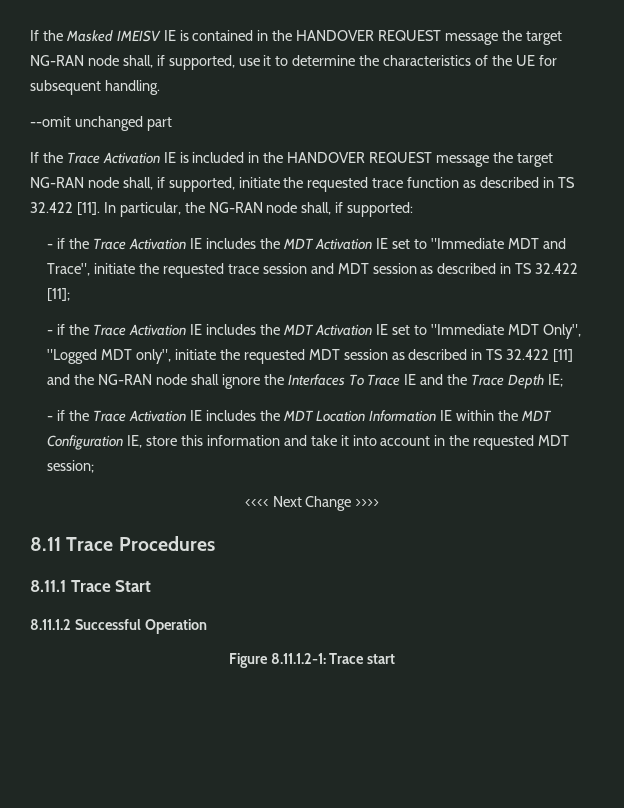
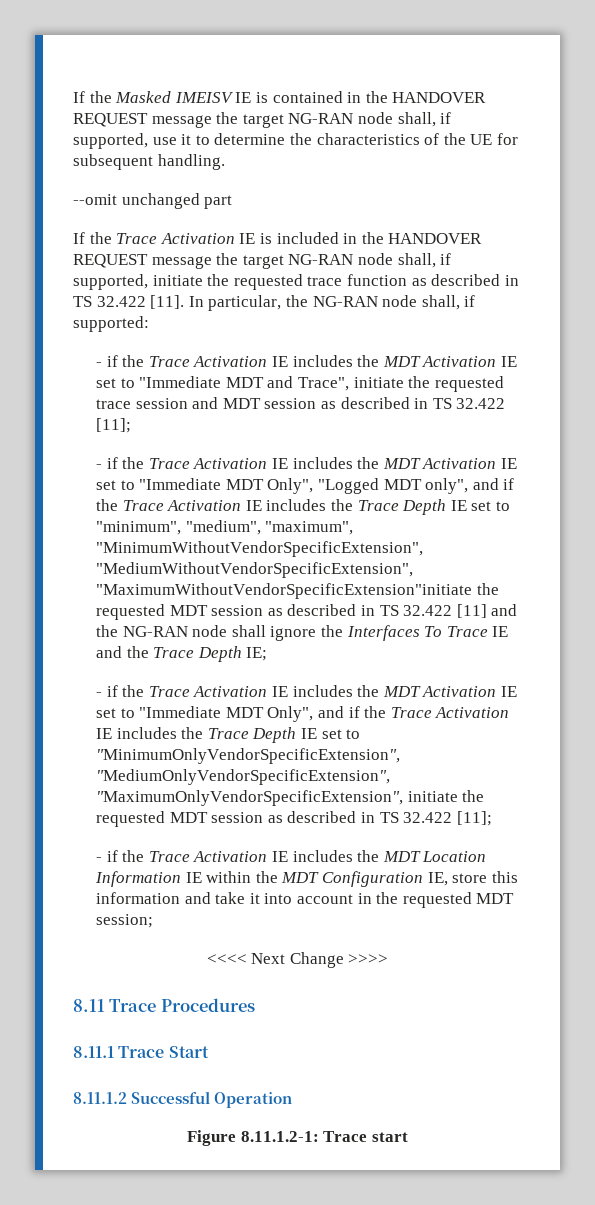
[174,349,216,360] initiate -> [472,478,515,490] [96,499,511,515] [96,520,354,535] [96,541,424,557] [96,562,414,578] [96,583,473,599] and if the Trace Activation IE includes the Trace Depth IE set to "minimum", "medium", "maximum", "MinimumWithoutVendorSpecificExtension", "MediumWithoutVendorSpecificExtension", "MaximumWithoutVendorSpecificExtension"initiate
(563, 380) none -> [96,685,518,697] [96,706,510,722] [96,727,361,743] [96,748,401,764] [96,769,391,785] [96,790,485,806] [96,811,492,827] // - if the Trace Activation IE includes the MDT Activation IE set to "Immediate MDT Only", and if the Trace Activation IE includes the Trace Depth IE set to "MinimumOnlyVendorSpecificExtension", "MediumOnlyVendorSpecificExtension", "MaximumOnlyVendorSpecificExtension", initiate the requested MDT session as described in TS 32.422 [11];

